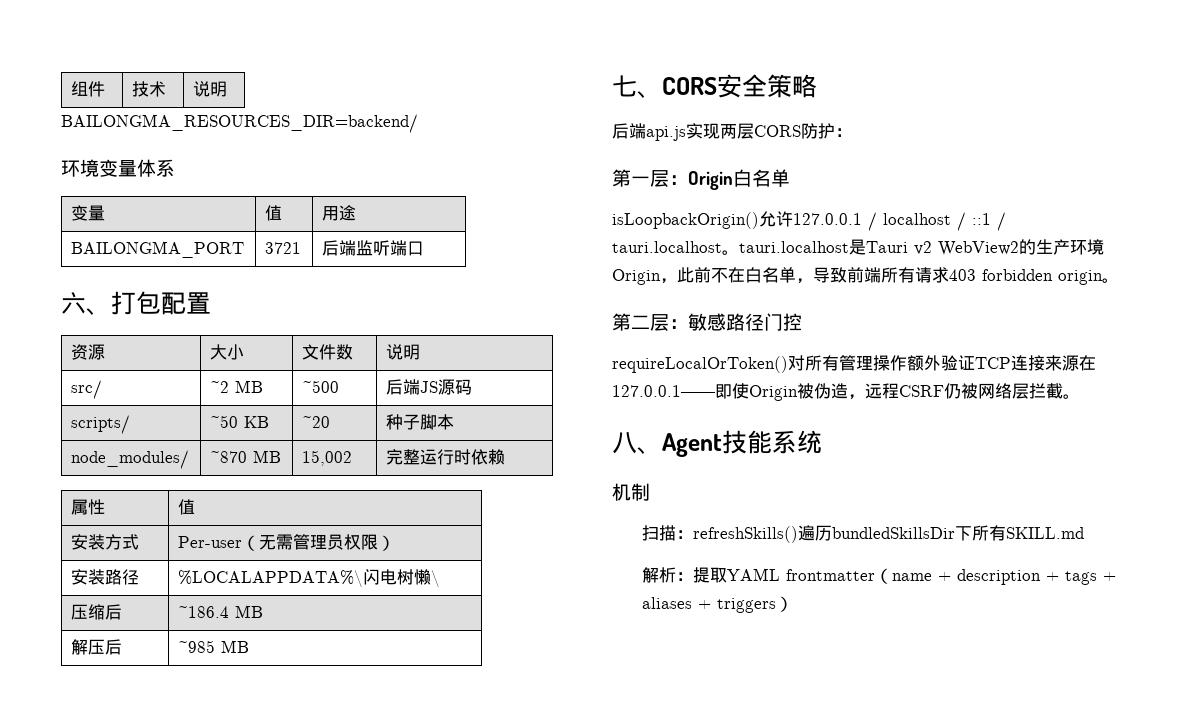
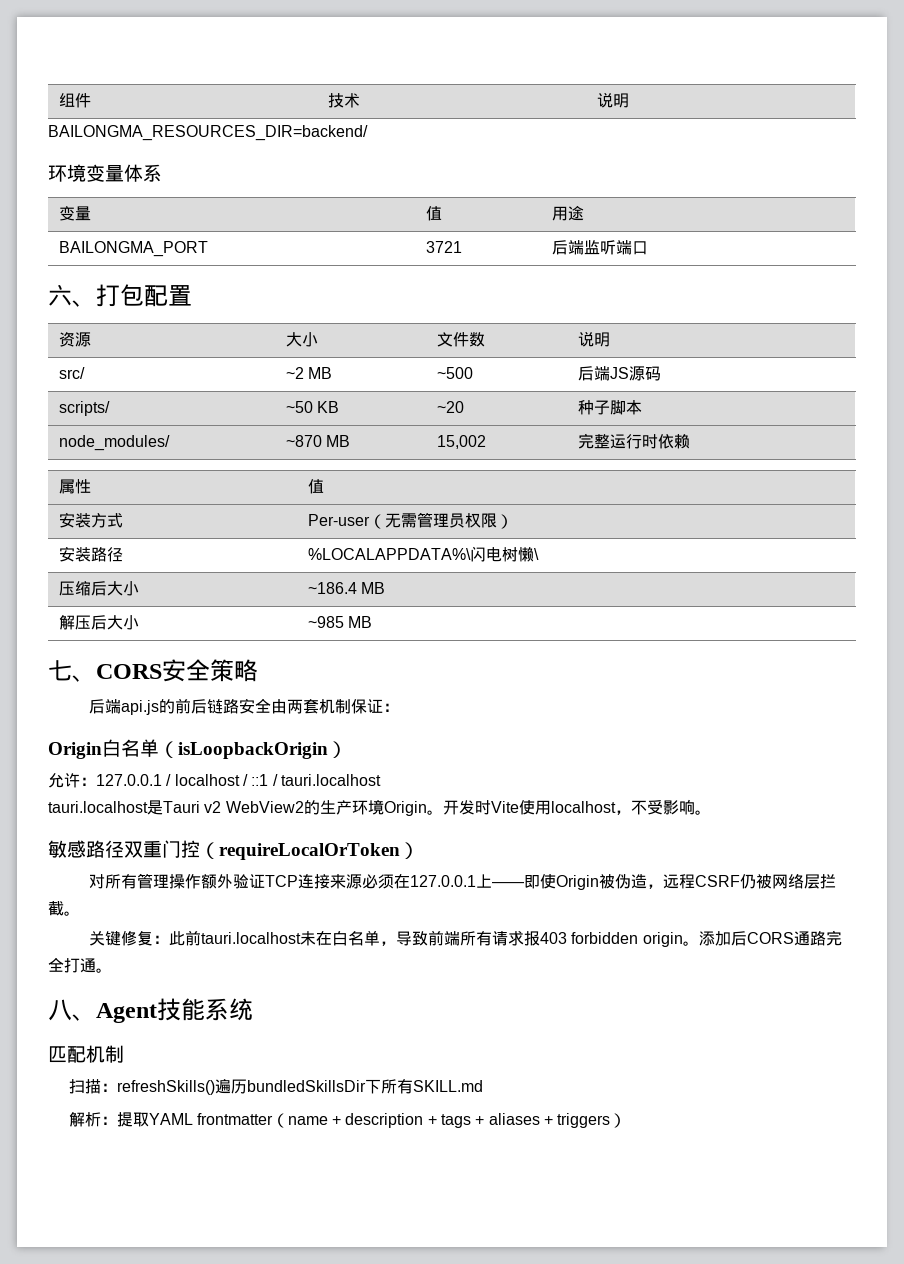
(123, 612) none -> [107,581,140,596] 大小
(123, 647) none -> [107,615,140,630] 大小
[686,123,835,139] 实现两层CORS防护 -> [158,698,383,714] 的前后链路安全由两套机制保证
[612,169,688,187] 第一层： -> (399, 707) none
[612,211,793,229] // isLoopbackOrigin()允许 -> [159,741,347,759] [48,773,96,788] （isLoopbackOrigin） // 允许：
[722,250,739,255] 。 -> (381, 780) //
[660,267,1119,285] [612,313,688,331] ，此前不在白名单，导致前端所有请求403 forbidden origin。 // 第二层： -> [426,799,711,815] 。开发时Vite使用localhost，不受影响。 //
(764, 322) none -> [124,840,162,858] 双重
[612,356,788,373] // requireLocalOrToken() -> [200,842,419,860] （requireLocalOrToken） //
[1079,355,1096,371] [612,385,715,397] 在127.0.0.1—— -> [361,874,524,889] 必须在127.0.0.1上——
(1080, 396) none -> [88,930,842,947] [48,957,112,973] // 关键修复：此前tauri.localhost未在白名单，导致前端所有请求报403 forbidden origin。添加后CORS通路完全打通。
(822, 442) none -> [48,1046,86,1063] 匹配

